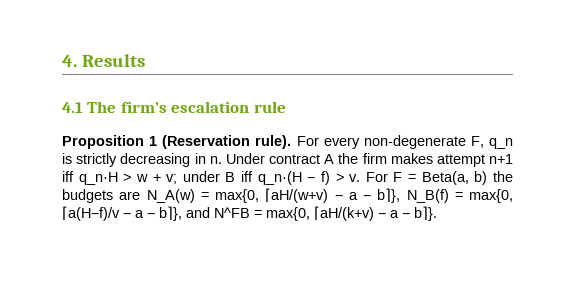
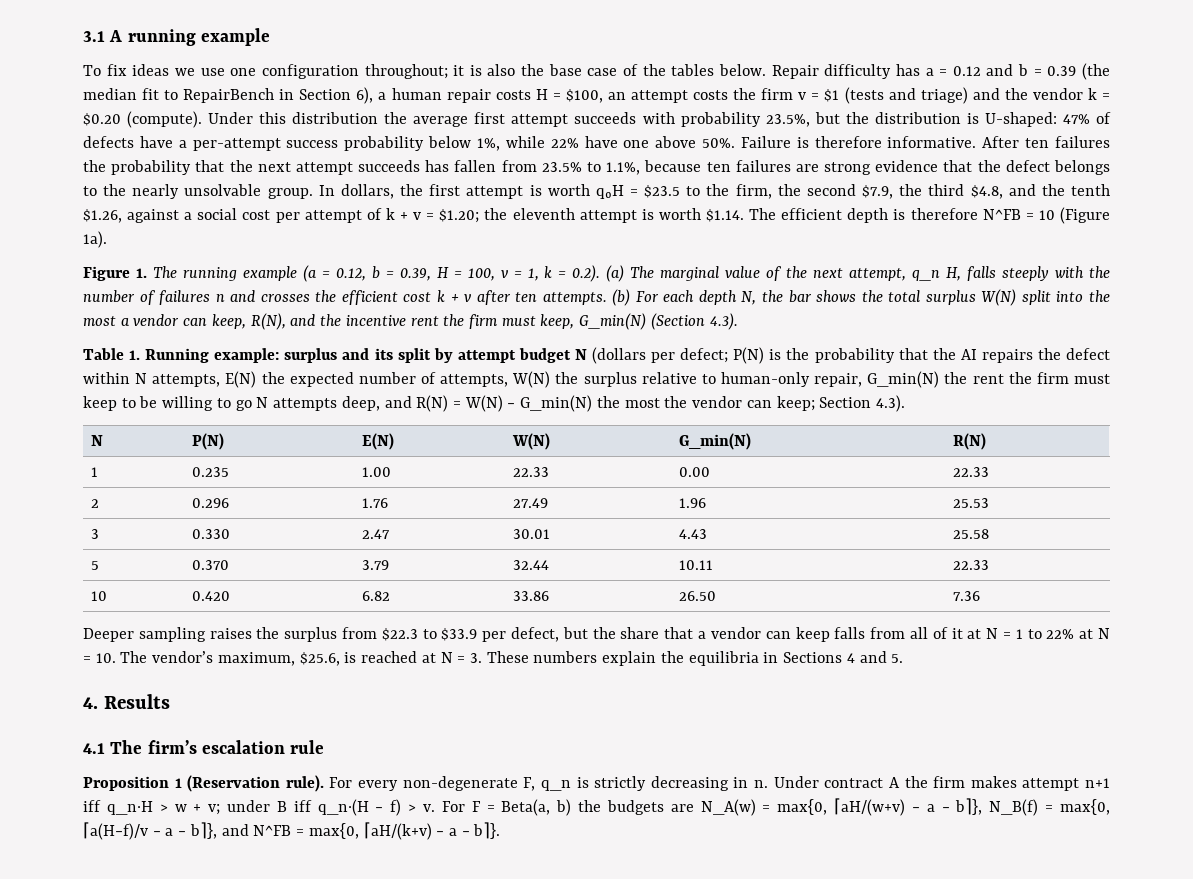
(62, 61) none -> [83,28,270,46] [83,63,1110,80] [83,87,1111,104] [83,111,1112,128] [83,136,1111,151] [83,160,1110,175] [83,184,1111,199] [83,207,1110,224] [83,231,107,248] [83,265,1110,282] [83,289,1111,306] [83,313,738,330] [83,347,1111,364] [83,371,1110,388] [83,395,905,412] [91,435,104,446] [192,433,225,450] [362,433,395,450] [512,433,551,450] [679,433,752,450] [953,433,987,450] [91,467,99,477] [192,467,230,477] [362,467,392,477] [513,467,550,477] [679,467,711,477] [953,467,990,477] [91,499,100,508] [192,498,230,508] [362,498,389,508] [513,498,549,508] [679,498,707,508] [953,498,990,508] [91,529,100,539] [192,529,231,539] [362,529,391,539] [513,529,551,539] [679,529,708,539] [953,529,990,539] [91,561,100,570] [192,560,230,570] [362,560,390,570] [513,560,550,570] [679,560,714,570] [953,560,990,570] [91,591,108,601] [192,591,231,601] [362,591,391,601] [513,591,550,601] [679,591,717,601] [953,591,981,601] [83,627,1110,642] [83,651,904,666] 3.1 A running example // To fix ideas we use one configuration throughout; it is also the base case of the tables below. Repair difficulty has a = 0.12 and b = 0.39 (the median fit to RepairBench in Section 6), a human repair costs H = $100, an attempt costs the firm v = $1 (tests and triage) and the vendor k = $0.20 (compute). Under this distribution the average first attempt succeeds with probability 23.5%, but the distribution is U-shaped: 47% of defects have a per-attempt success probability below 1%, while 22% have one above 50%. Failure is therefore informative. After ten failures the probability that the next attempt succeeds has fallen from 23.5% to 1.1%, because ten failures are strong evidence that the defect belongs to the nearly unsolvable group. In dollars, the first attempt is worth q₀H = $23.5 to the firm, the second $7.9, the third $4.8, and the tenth $1.26, against a social cost per attempt of k + v = $1.20; the eleventh attempt is worth $1.14. The efficient depth is therefore N^FB = 10 (Figure 1a). // Figure 1. The running example (a = 0.12, b = 0.39, H = 100, v = 1, k = 0.2). (a) The marginal value of the next attempt, q_n H, falls steeply with the number of failures n and crosses the efficient cost k + v after ten attempts. (b) For each depth N, the bar shows the total surplus W(N) split into the most a vendor can keep, R(N), and the incentive rent the firm must keep, G_min(N) (Section 4.3). // Table 1. Running example: surplus and its split by attempt budget N (dollars per defect; P(N) is the probability that the AI repairs the defect within N attempts, E(N) the expected number of attempts, W(N) the surplus relative to human-only repair, G_min(N) the rent the firm must keep to be willing to go N attempts deep, and R(N) = W(N) − G_min(N) the most the vendor can keep; Section 4.3). // N | P(N) | E(N) | W(N) | G_min(N) | R(N) // 1 | 0.235 | 1.00 | 22.33 | 0.00 | 22.33 // 2 | 0.296 | 1.76 | 27.49 | 1.96 | 25.53 // 3 | 0.330 | 2.47 | 30.01 | 4.43 | 25.58 // 5 | 0.370 | 3.79 | 32.44 | 10.11 | 22.33 // 10 | 0.420 | 6.82 | 33.86 | 26.50 | 7.36 // Deeper sampling raises the surplus from $22.3 to $33.9 per defect, but the share that a vendor can keep falls from all of it at N = 1 to 22% at N = 10. The vendor’s maximum, $25.6, is reached at N = 3. These numbers explain the equilibria in Sections 4 and 5. //

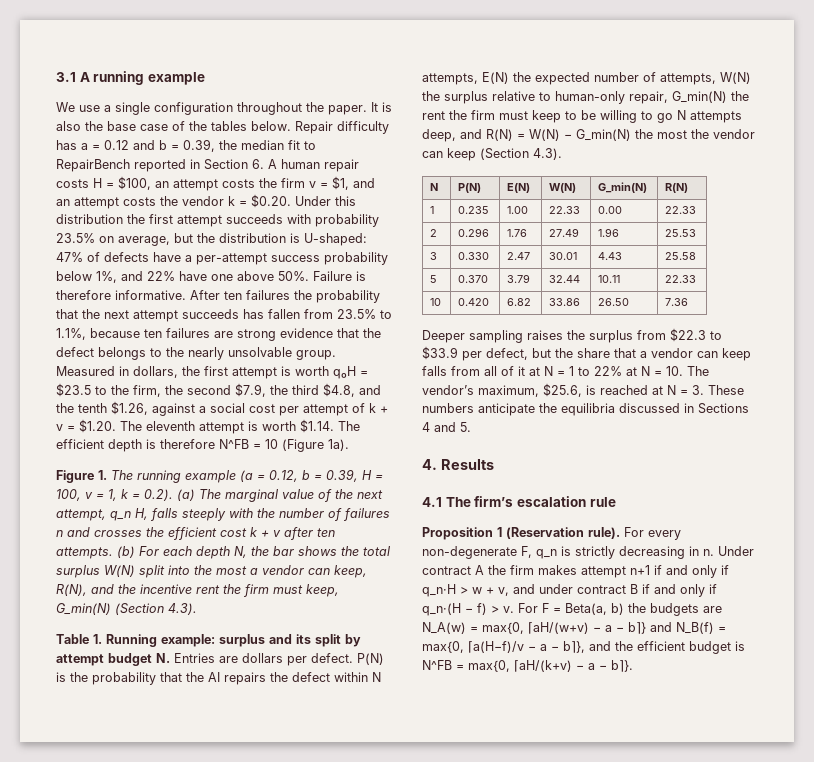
[83,64,465,79] To fix ideas we use one configuration throughout; it -> [56,102,378,115] We use a single configuration throughout the paper. It
[1047,63,1110,80] 0.39 (the -> [183,139,237,152] 0.39, the
(275, 95) none -> [134,159,186,172] reported
[356,87,387,104] 6), a -> [252,159,277,169] 6. A
[824,87,1000,104] $1 (tests and triage) and -> [332,176,375,190] [56,197,156,209] $1, and an attempt costs
[83,111,203,128] $0.20 (compute). -> [251,194,291,208] $0.20.
[413,116,469,127] average -> (145, 219) none
[765,114,810,127] 23.5%, -> [56,233,170,246] 23.5% on average,
[505,136,545,148] while -> [121,271,143,281] and
[318,185,335,196] In -> [56,366,129,376] Measured in
[439,208,508,223] $1.20; the -> [79,419,142,433] $1.20. The
[574,347,729,364] N (dollars per defect; -> [156,653,353,666] N. Entries are dollars per defect.
[776,396,872,411] keep; Section -> [447,148,529,161] keep (Section
[602,651,657,666] explain -> [478,403,535,416] anticipate
(759, 658) none -> [619,403,680,413] discussed
[83,800,312,815] iff q_n·H > w + v; under B iff -> [654,565,729,578] [422,584,717,597] if and only if q_n·H > w + v, and under contract B if and only if
[955,798,983,815] b⌉}, -> [628,622,672,634] b⌉} and
(249, 830) none -> [615,641,745,654] the efficient budget is

